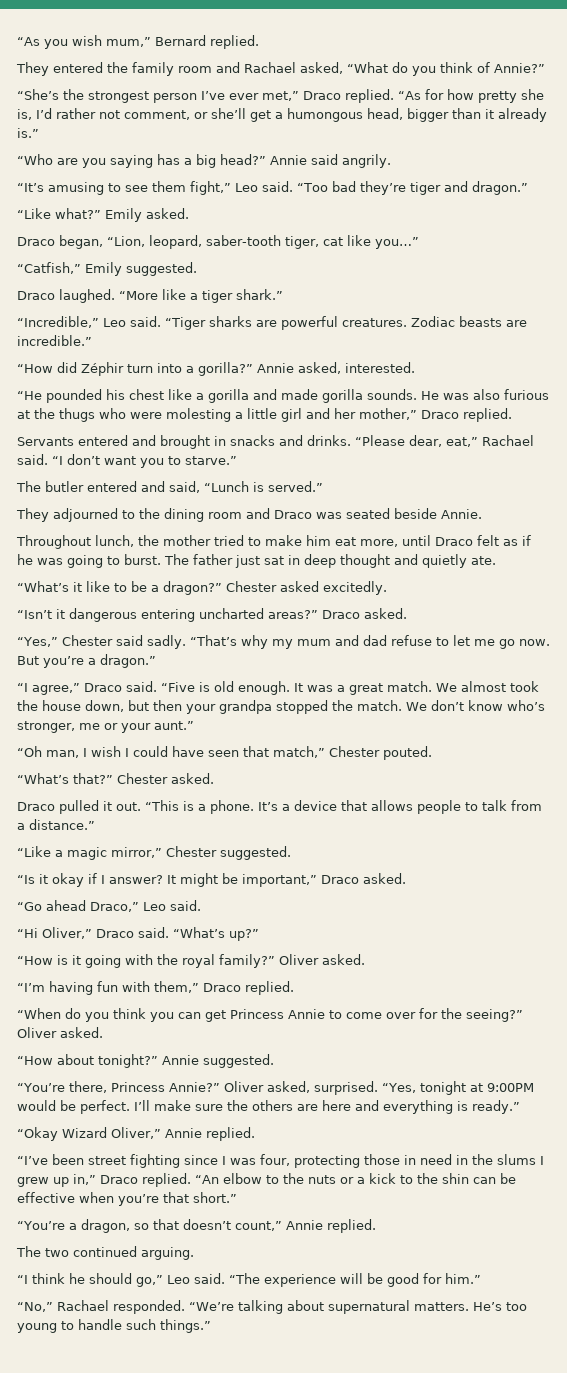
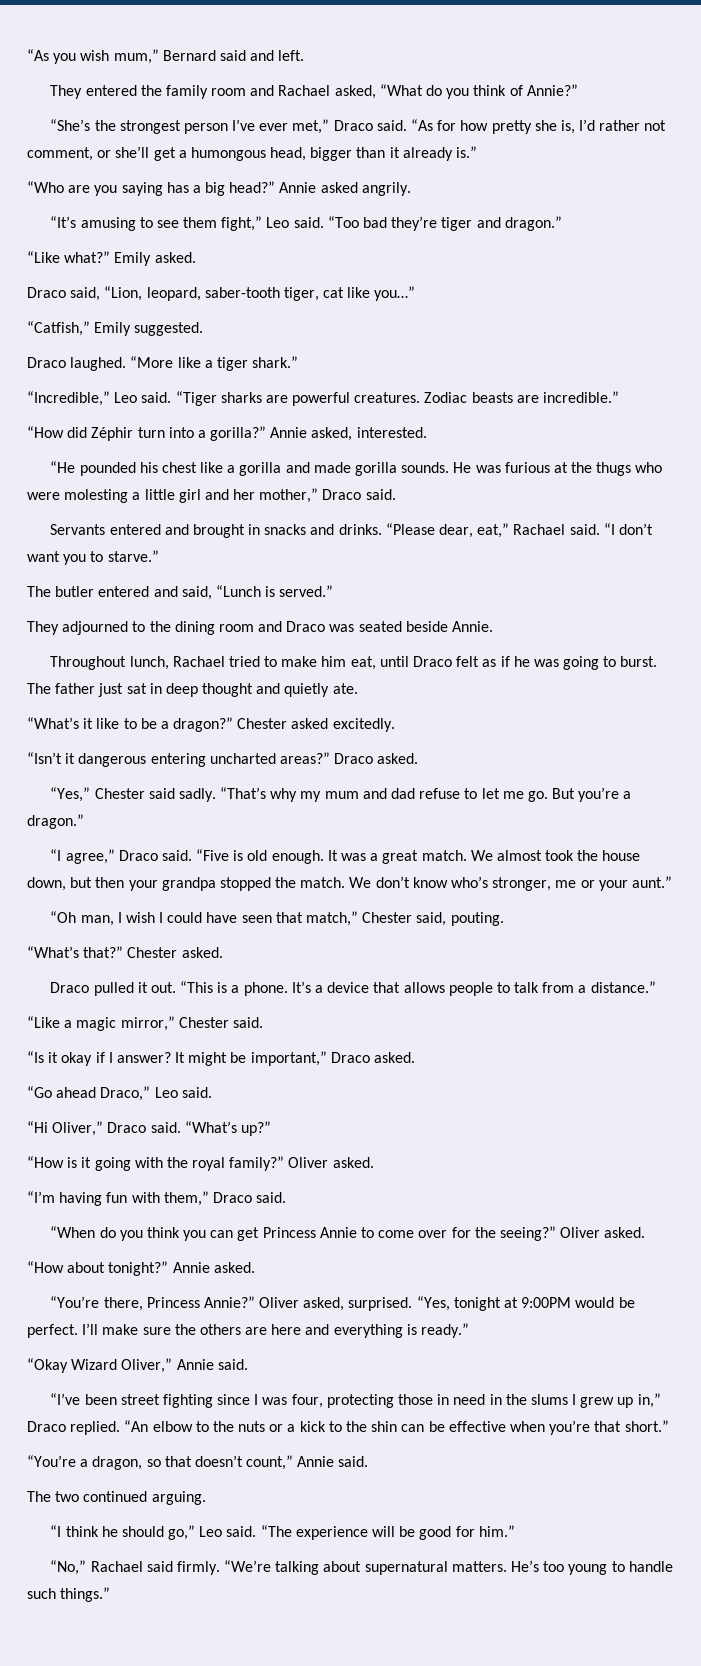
[209,35,259,49] replied. -> [219,50,305,61] said and left.
[345,89,394,103] replied. -> [376,120,407,131] said.
[311,154,338,165] said -> [320,182,358,193] asked
[59,235,103,249] began, -> [70,287,101,301] said,
[473,389,500,400] also -> (501, 469) none
[463,408,512,422] replied. -> [365,489,396,500] said.
[138,535,211,546] the mother -> [172,656,225,667] Rachael
[335,537,398,547] eat more, -> [350,656,376,670] eat,
[498,639,550,649] go now. -> [527,791,548,802] go.
[383,746,432,760] pouted. -> [416,912,504,926] said, pouting.
[220,846,291,860] suggested. -> [232,1017,263,1028] said.
[245,981,294,995] replied. -> [256,1192,287,1203] said.
[203,1054,274,1068] suggested. -> [213,1262,255,1273] asked.
[206,1127,255,1141] replied. -> [217,1359,248,1370] said.
[326,1219,376,1233] replied. -> [338,1456,369,1467] said.
[113,1300,185,1314] responded. -> [146,1561,220,1575] said firmly.

